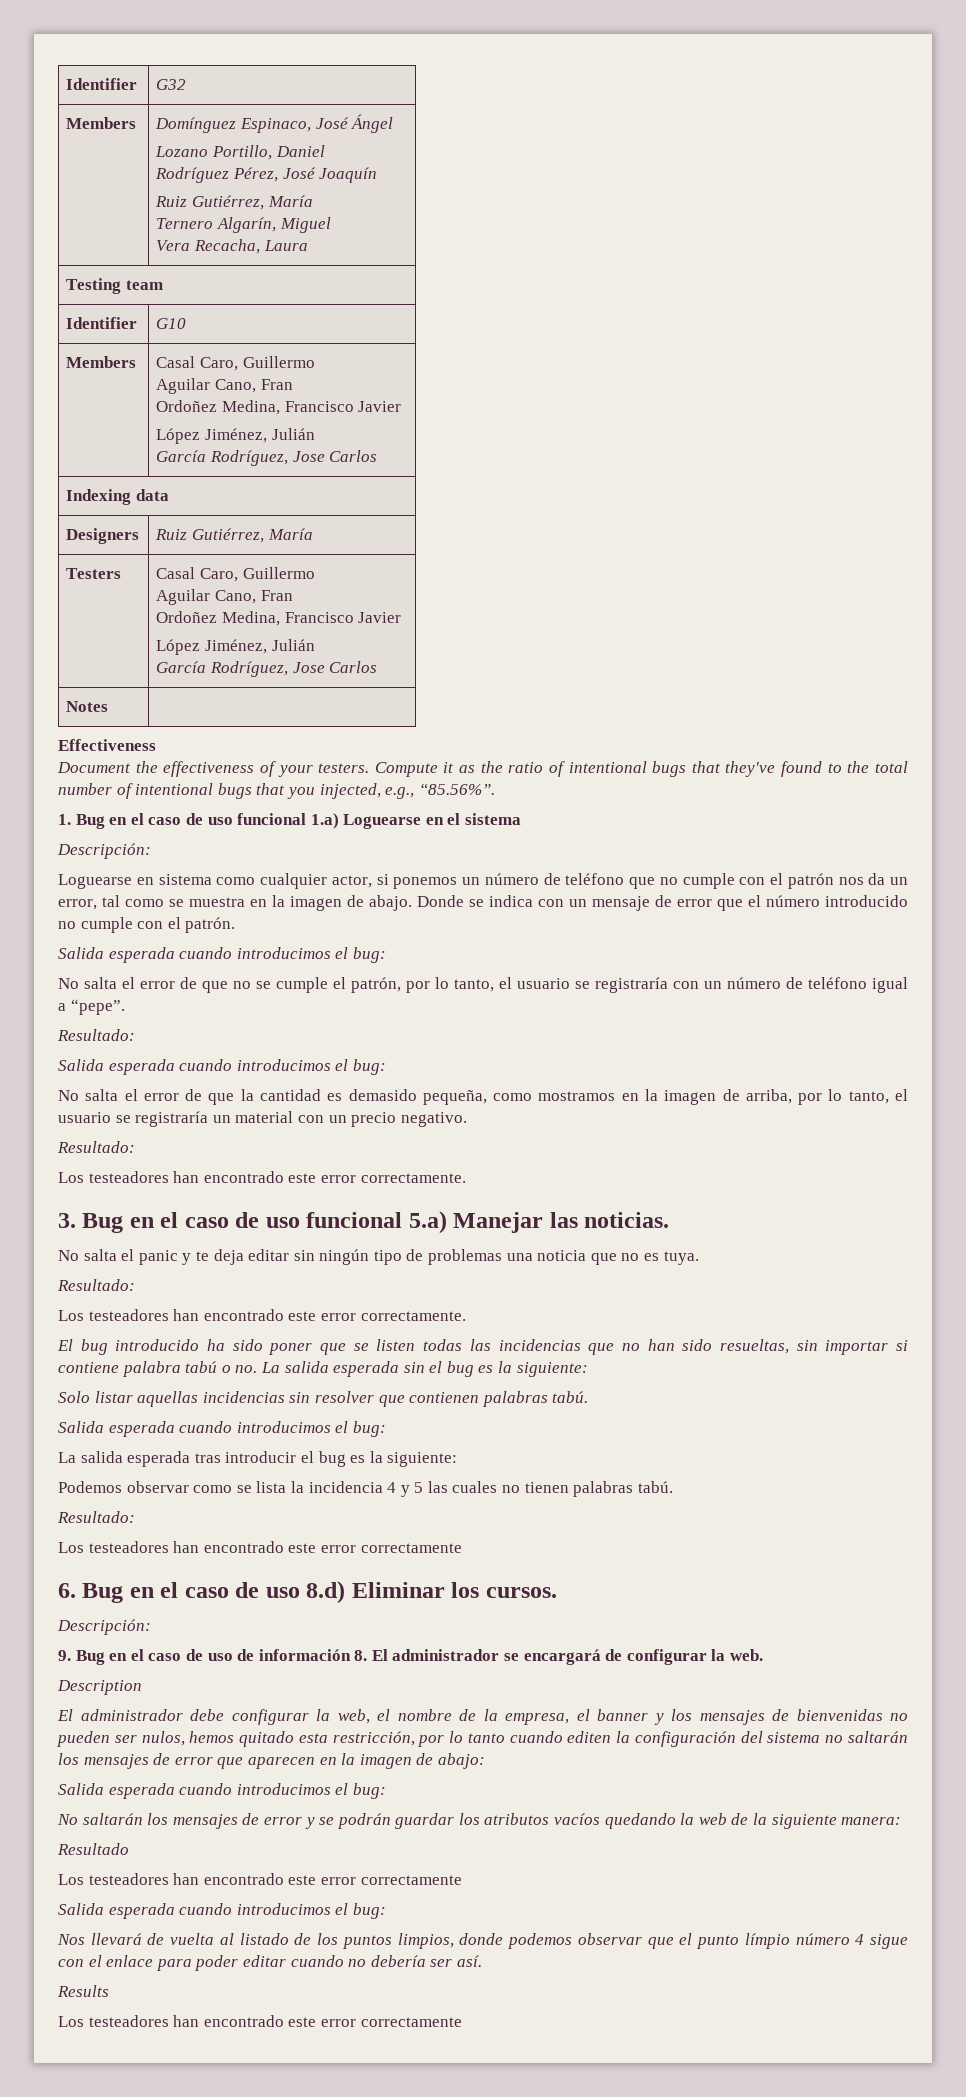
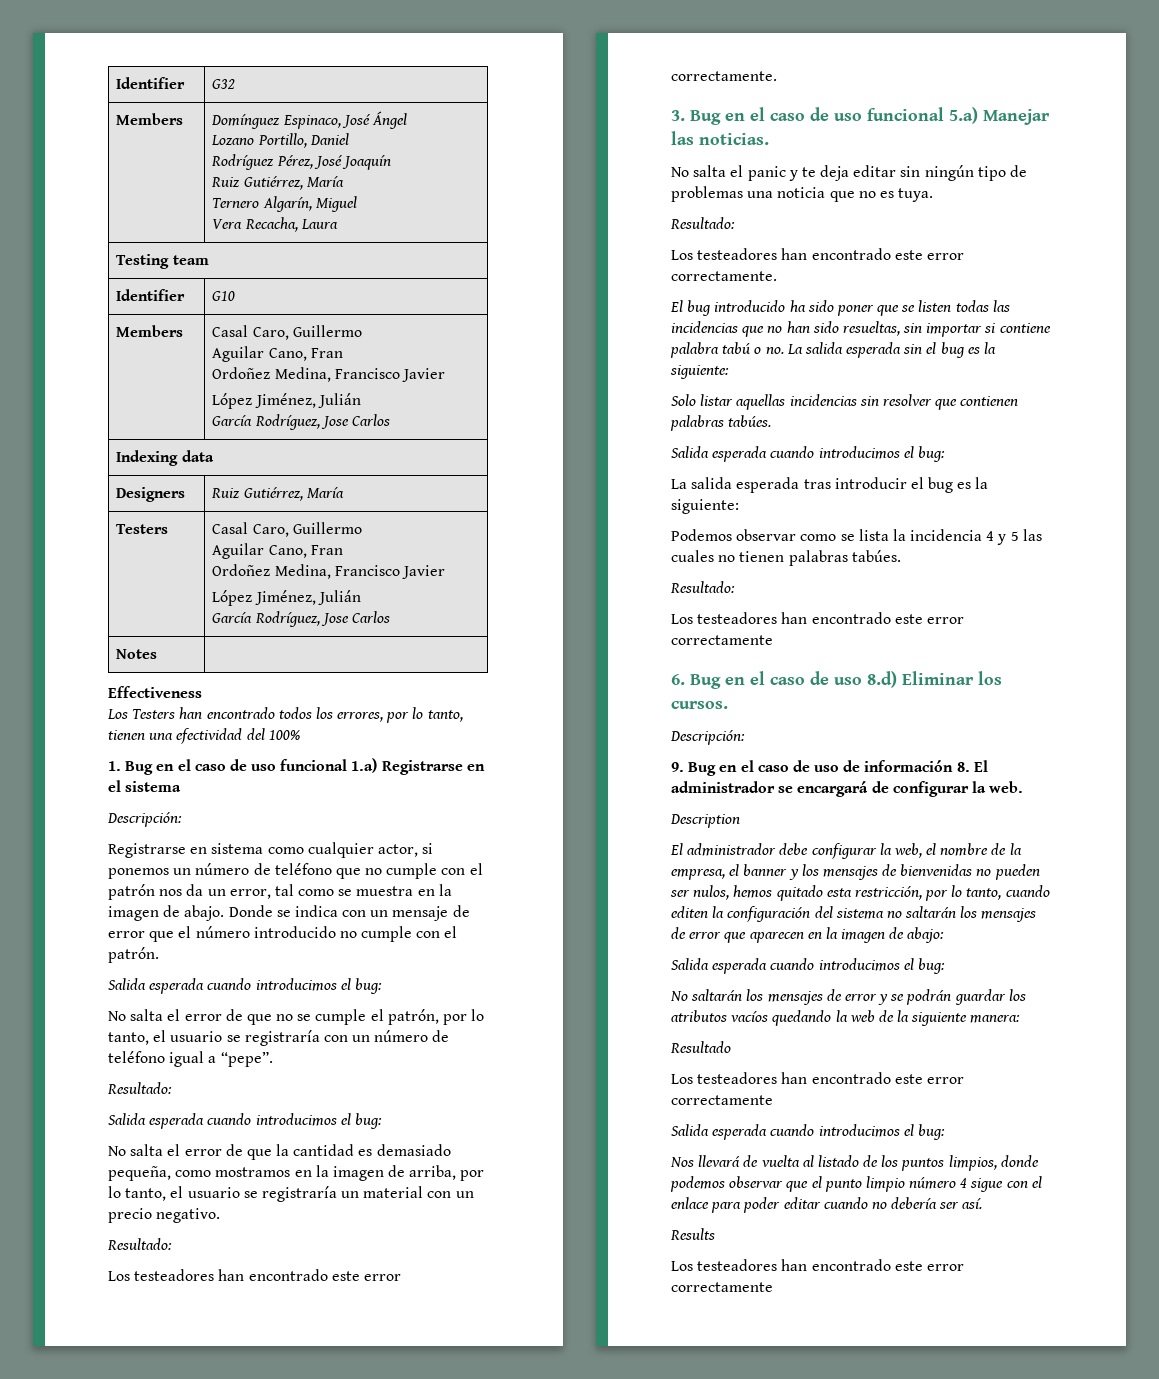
[57,761,909,777] [58,783,495,799] Document the effectiveness of your testers. Compute it as the ratio of intentional bugs that they've found to the total number of intentional bugs that you injected, e.g., “85.56%”. -> [107,707,463,723] [108,728,300,744] Los Testers han encontrado todos los errores, por lo tanto, tienen una efectividad del 100%
[343,814,422,829] Loguearse -> [381,760,463,775] Registrarse
[58,874,132,889] Loguearse -> [108,843,186,858] Registrarse
[348,1089,417,1101] demasido -> [376,1144,451,1156] demasiado
[552,1391,589,1403] tabú. -> [728,415,772,427] tabúes.
[637,1481,673,1493] tabú. -> [851,550,901,562] tabúes.
[467,1733,505,1743] tanto -> [966,888,1002,900] tanto,
[744,1933,790,1949] límpio -> [865,1176,905,1192] limpio

